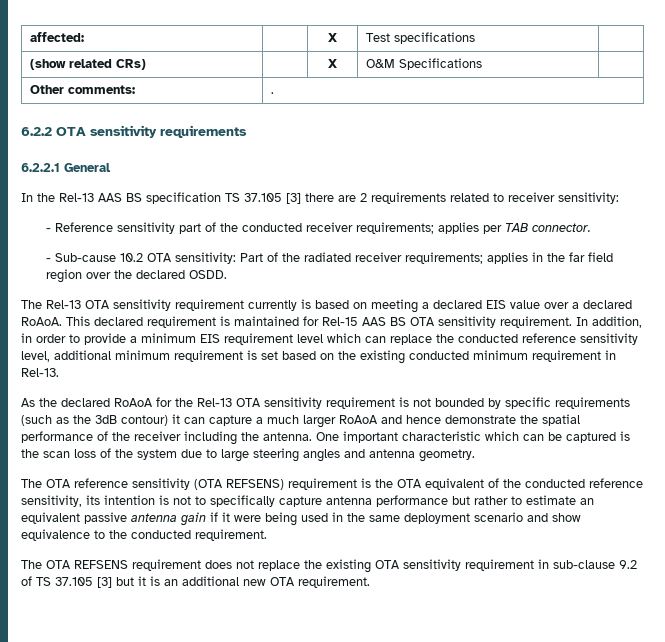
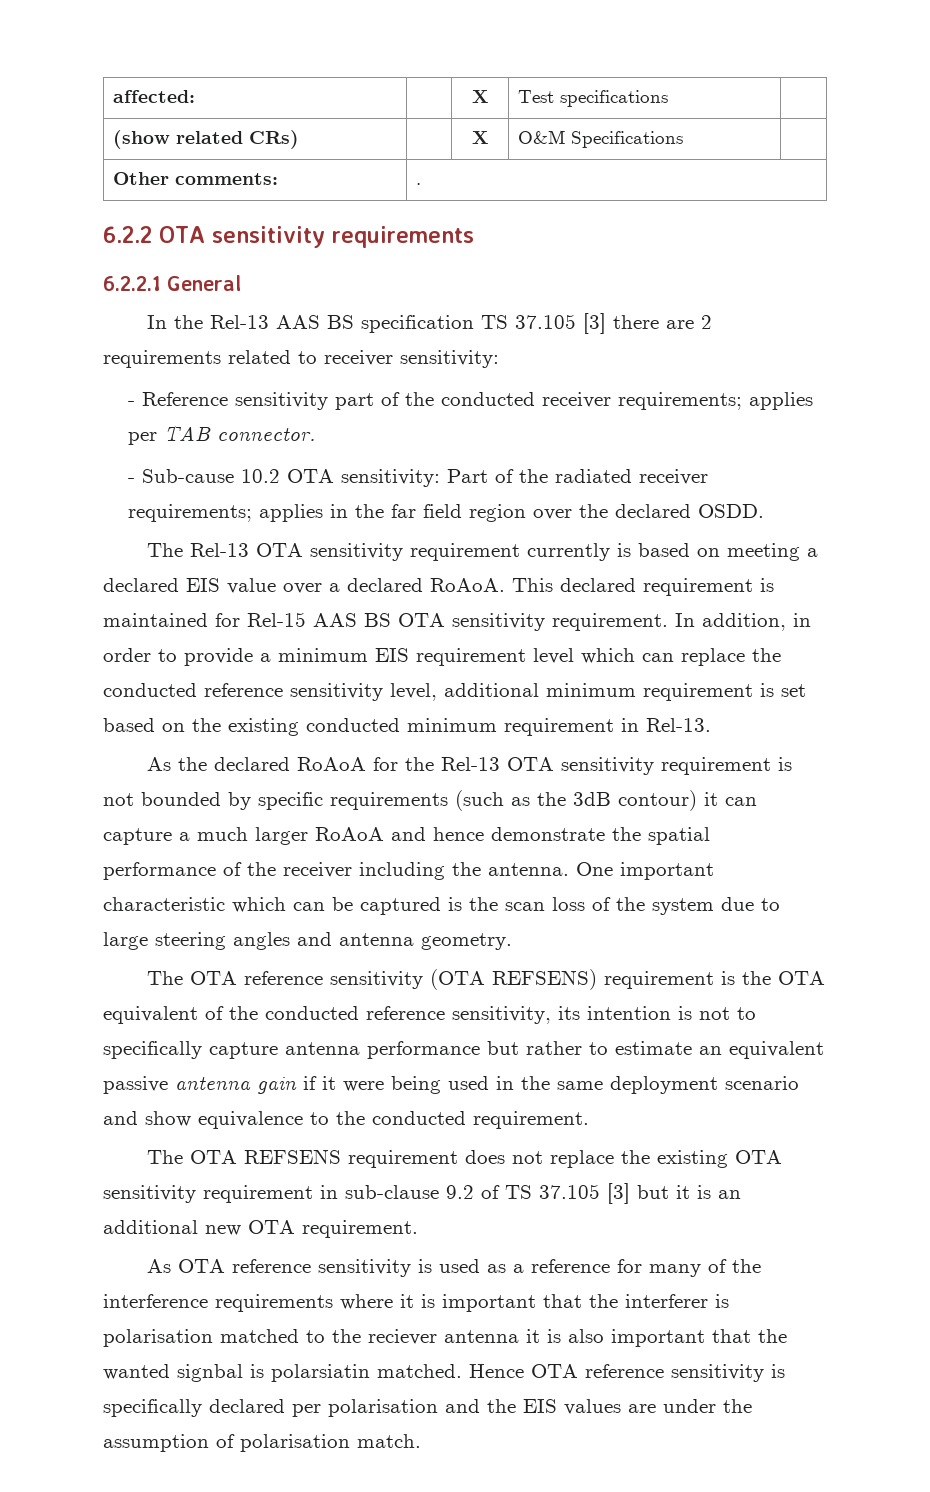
(370, 582) none -> [147,1259,762,1277] [103,1294,729,1312] [103,1329,787,1347] [103,1364,785,1382] [103,1399,752,1417] [103,1434,421,1452] // As OTA reference sensitivity is used as a reference for many of the interference requirements where it is important that the interferer is polarisation matched to the reciever antenna it is also important that the wanted signbal is polarsiatin matched. Hence OTA reference sensitivity is specifically declared per polarisation and the EIS values are under the assumption of polarisation match.

